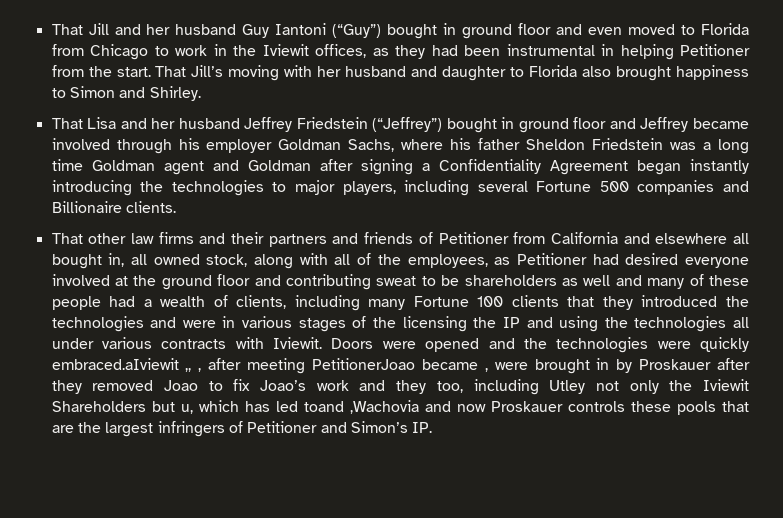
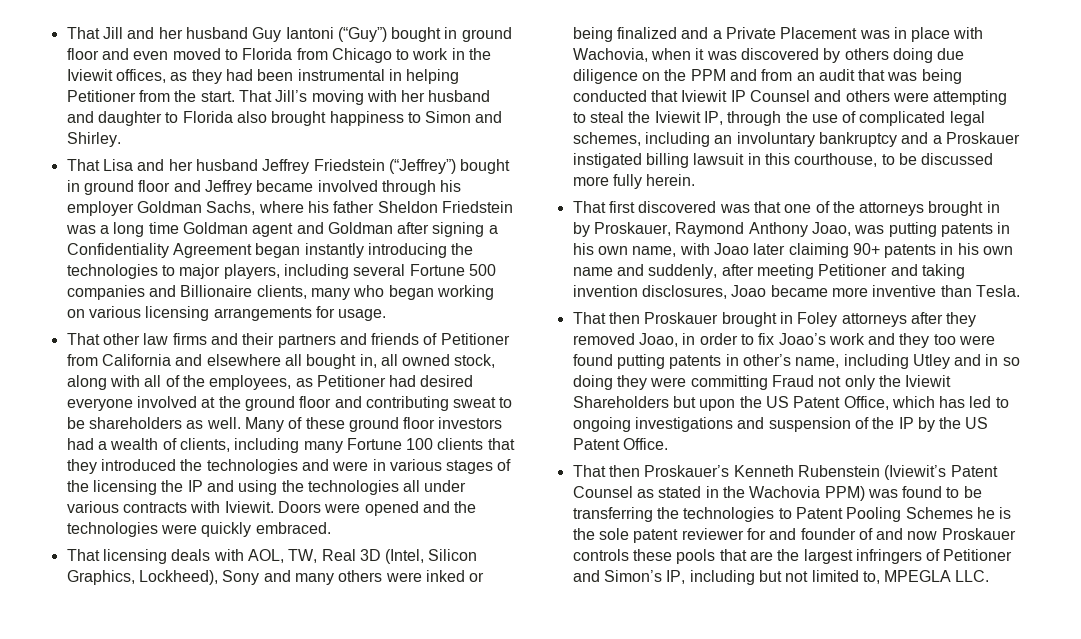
[125,201,176,213] clients. -> [256,285,494,300] [66,306,387,321] clients, many who began working on various licensing arrangements for usage.
[583,274,749,289] [51,296,101,310] well and many of these people -> [206,417,503,432] well. Many of these ground floor investors
[51,358,750,374] [51,380,198,394] embraced.aIviewit ,, , after meeting PetitionerJoao became , were brought in by Proskauer after they removed Joao -> [255,522,331,534] [66,549,478,564] [66,570,485,585] [572,27,984,42] [572,48,965,63] [572,69,962,84] [572,90,1008,105] [572,111,985,126] [572,132,1020,147] [572,153,994,168] [572,174,696,189] [572,201,1000,216] [572,222,1011,237] [572,243,1014,258] [572,264,965,279] [572,285,1020,299] [572,312,977,327] [572,333,738,347] embraced. // That licensing deals with AOL, TW, Real 3D (Intel, Silicon Graphics, Lockheed), Sony and many others were inked or being finalized and a Private Placement was in place with Wachovia, when it was discovered by others doing due diligence on the PPM and from an audit that was being conducted that Iviewit IP Counsel and others were attempting to steal the Iviewit IP, through the use of complicated legal schemes, including an involuntary bankruptcy and a Proskauer instigated billing lawsuit in this courthouse, to be discussed more fully herein. // That first discovered was that one of the attorneys brought in by Proskauer, Raymond Anthony Joao, was putting patents in his own name, with Joao later claiming 90+ patents in his own name and suddenly, after meeting Petitioner and taking invention disclosures, Joao became more inventive than Tesla. // That then Proskauer brought in Foley attorneys after they removed Joao, in order
[436,379,586,395] too, including Utley -> [933,334,996,345] [572,354,1020,369] [572,375,814,390] too were found putting patents in other’s name, including Utley and in so doing they were committing Fraud
[180,400,419,414] u, which has led toand ,Wachovia -> [699,396,1009,411] [572,417,989,432] [572,438,668,450] [572,465,998,480] [572,486,982,501] [572,507,1012,522] [572,528,873,543] upon the US Patent Office, which has led to ongoing investigations and suspension of the IP by the US Patent Office. // That then Proskauer’s Kenneth Rubenstein (Iviewit’s Patent Counsel as stated in the Wachovia PPM) was found to be transferring the technologies to Patent Pooling Schemes he is the sole patent reviewer for and founder of
[412,422,433,433] IP. -> [666,570,990,585] IP, including but not limited to, MPEGLA LLC.

